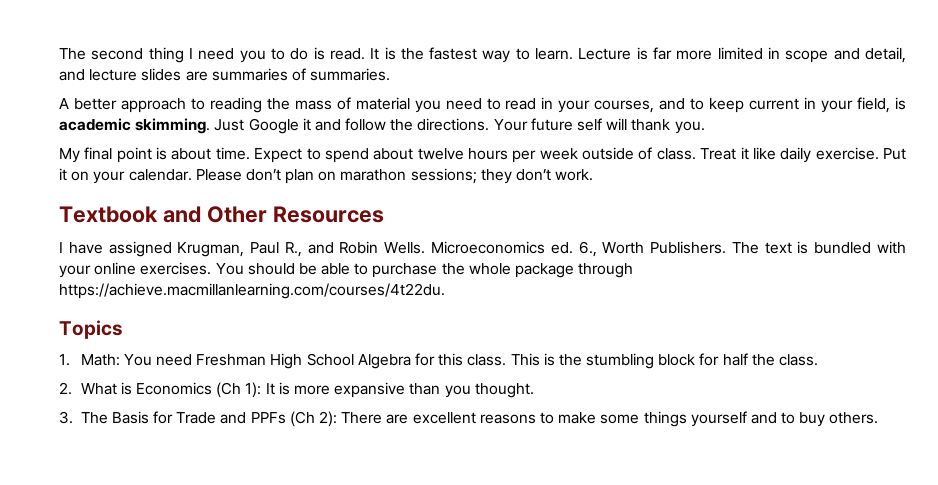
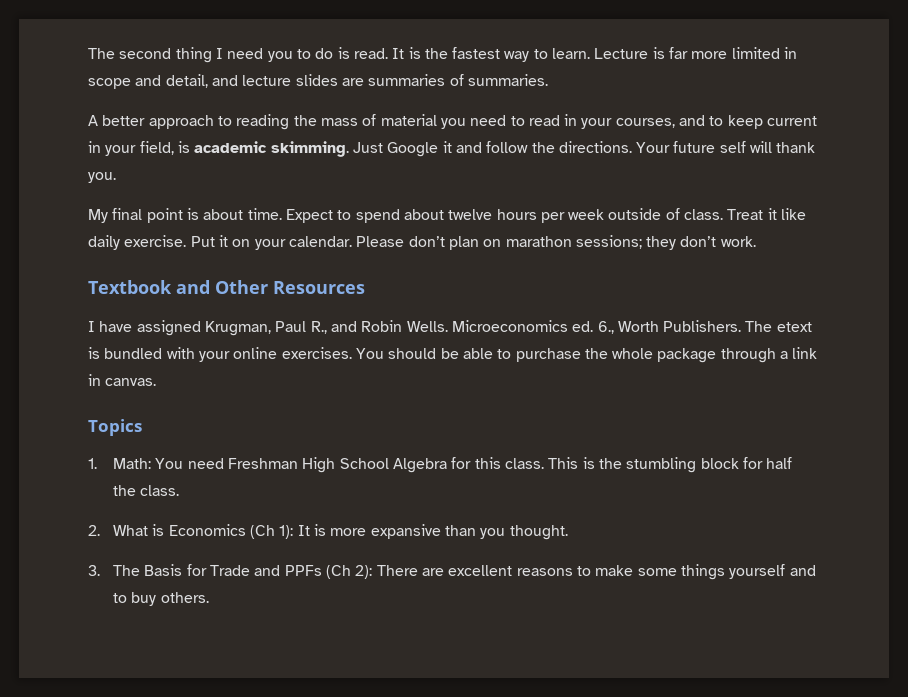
[764,242,792,254] text -> [776,322,812,332] etext
[59,283,445,299] https://achieve.macmillanlearning.com/courses/4t22du. -> [780,347,818,359] [88,374,157,386] a link in canvas.

